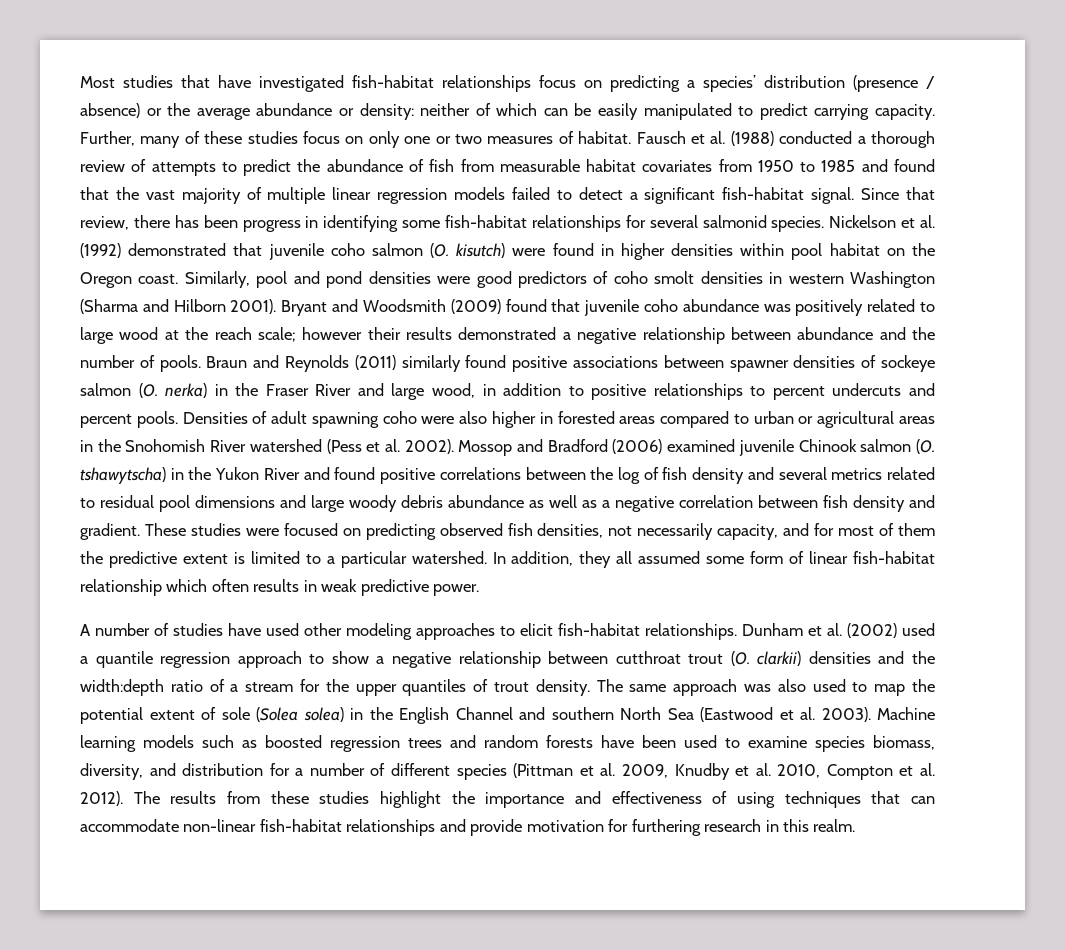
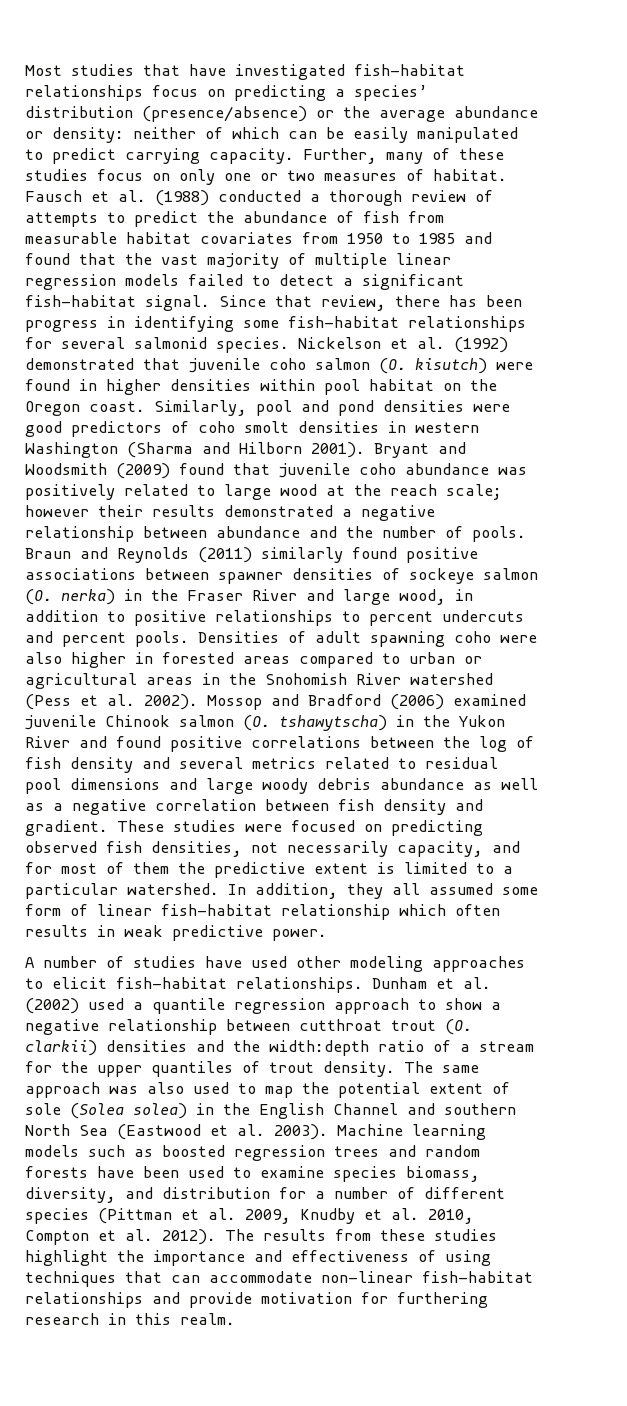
[852,75,935,92] [80,103,140,118] (presence / absence) -> [142,106,307,122] (presence/absence)

